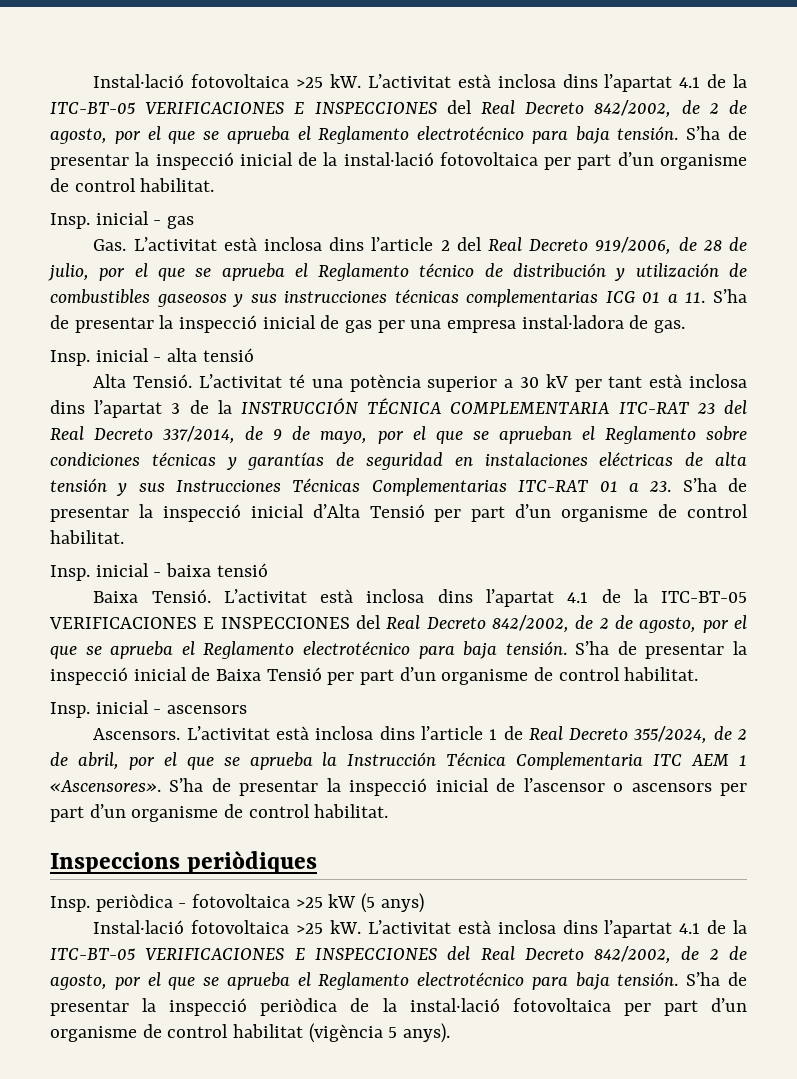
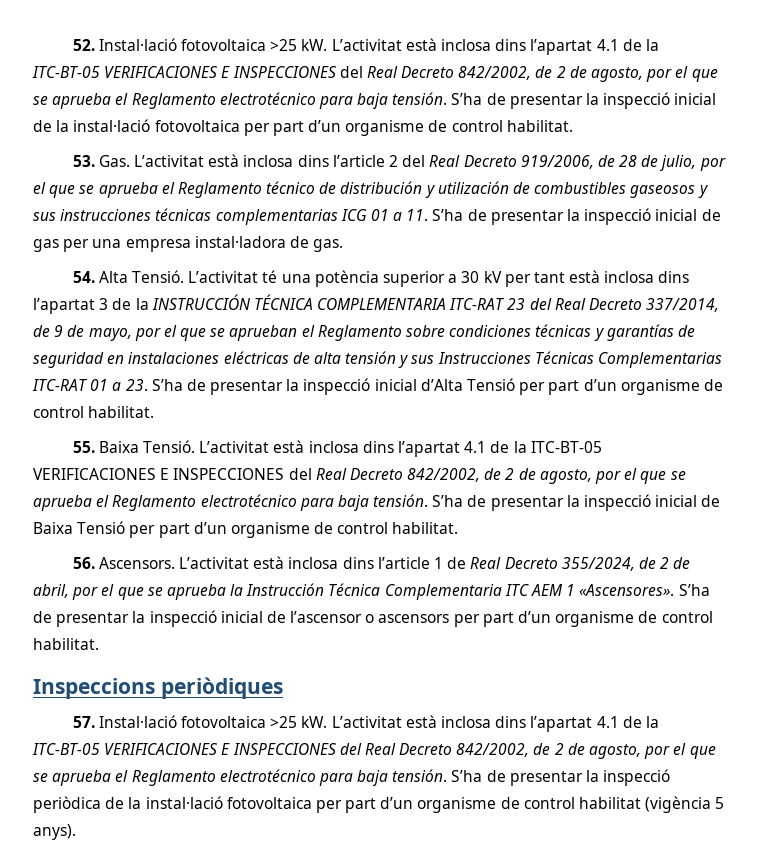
(93, 81) none -> [72,39,95,51] 52.
[50,211,195,229] Insp. inicial - gas // -> [72,155,95,167] 53.
[50,348,254,366] Insp. inicial - alta tensió // -> [72,271,95,283] 54.
[50,563,268,581] Insp. inicial - baixa tensió // -> [72,441,95,453] 55.
[50,700,248,718] Insp. inicial - ascensors // -> [72,557,95,569] 56.
[50,893,424,913] Insp. periòdica - fotovoltaica >25 kW (5 anys) // -> [72,716,95,728] 57.

